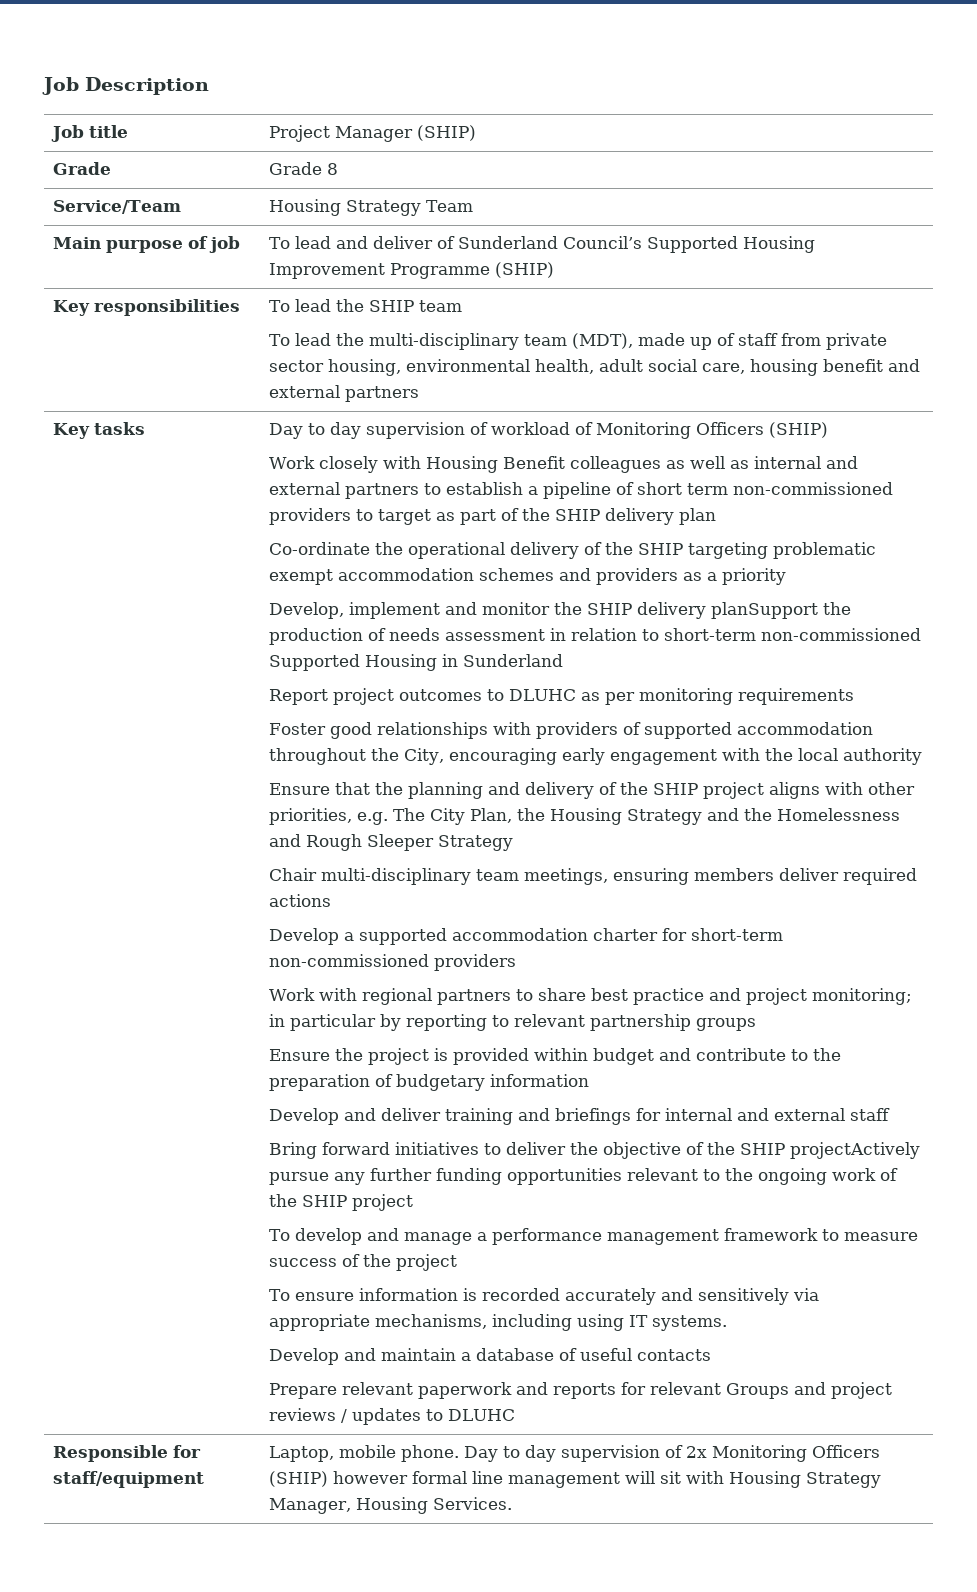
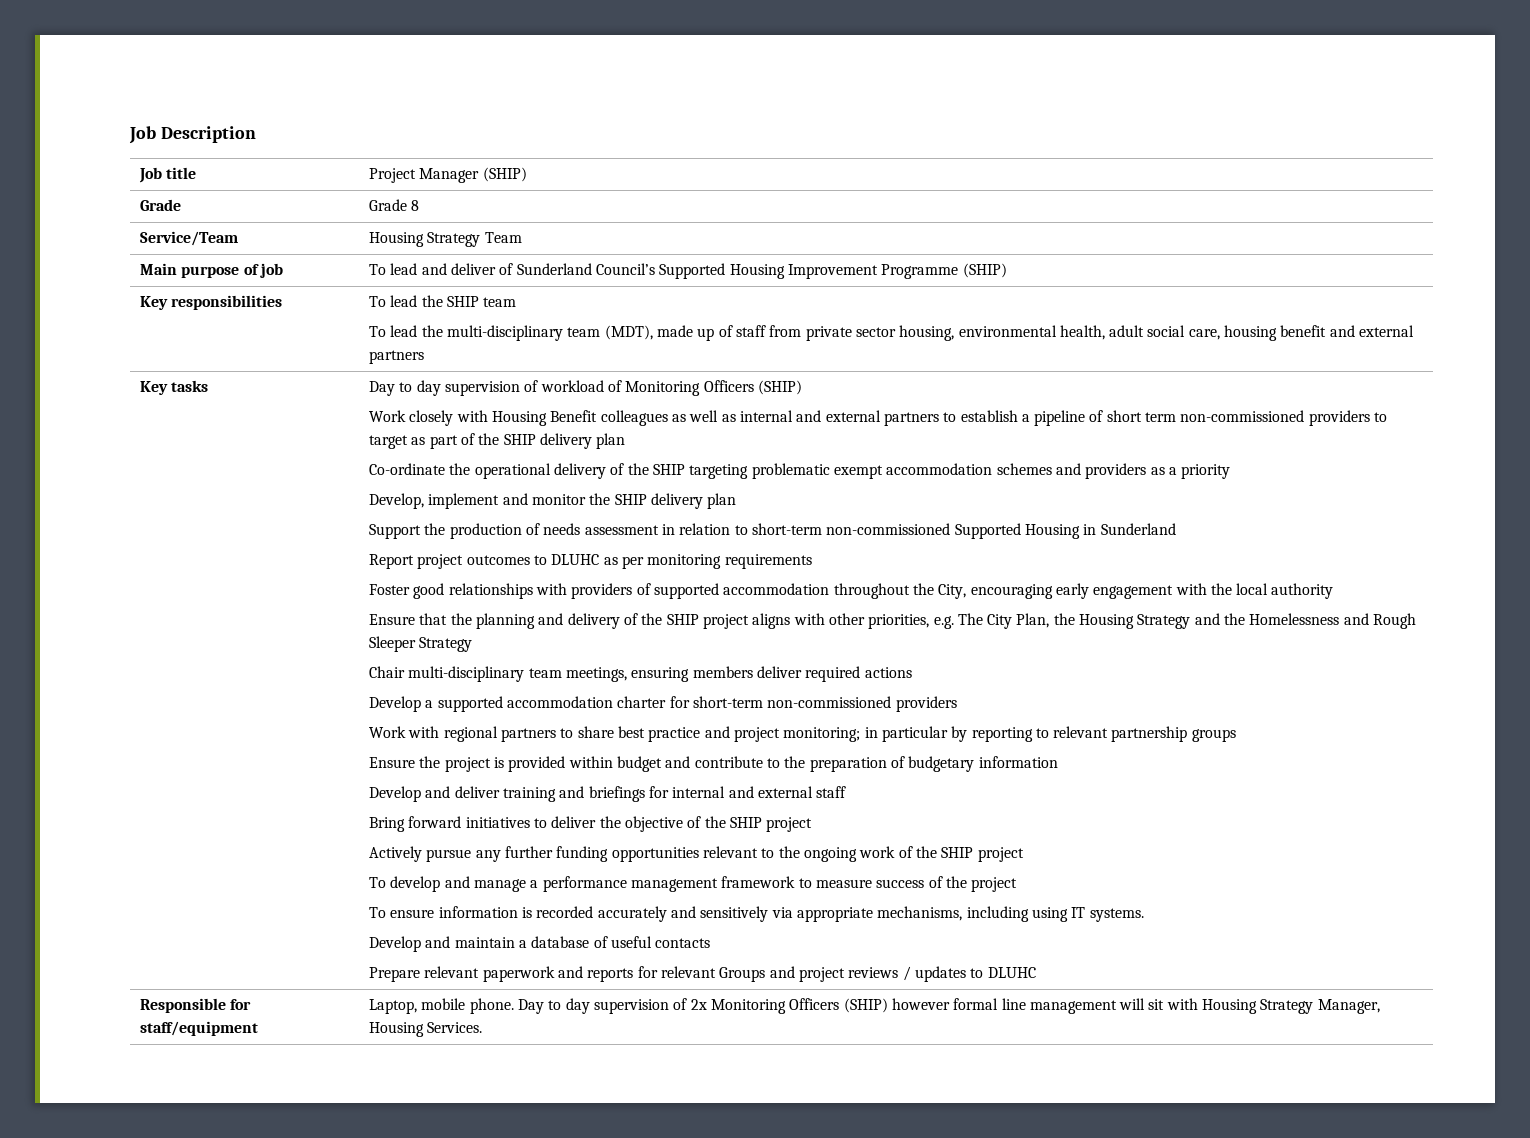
[711,602,819,619] planSupport -> [707,493,737,509] [369,524,422,539] plan // Support
[790,1142,921,1159] projectActively -> [766,817,813,832] [369,846,423,862] project // Actively

